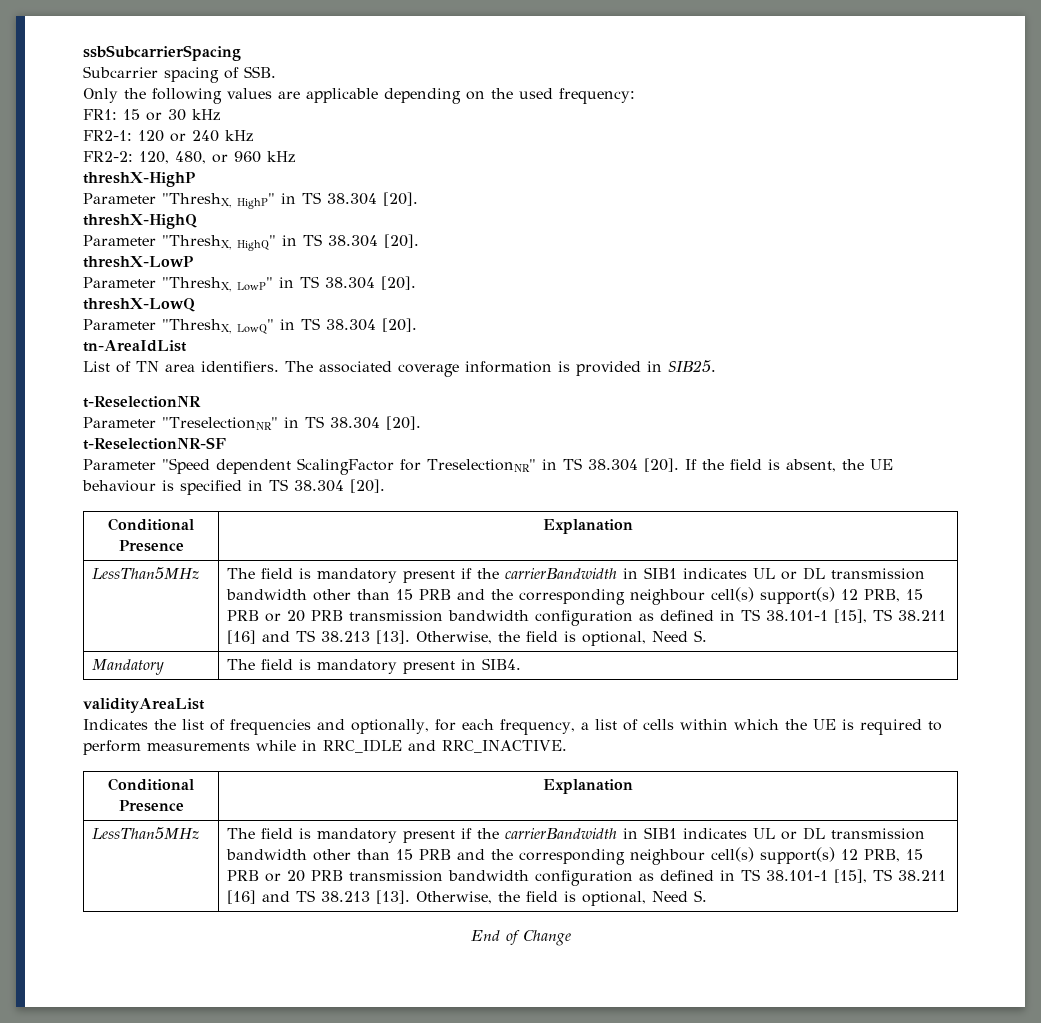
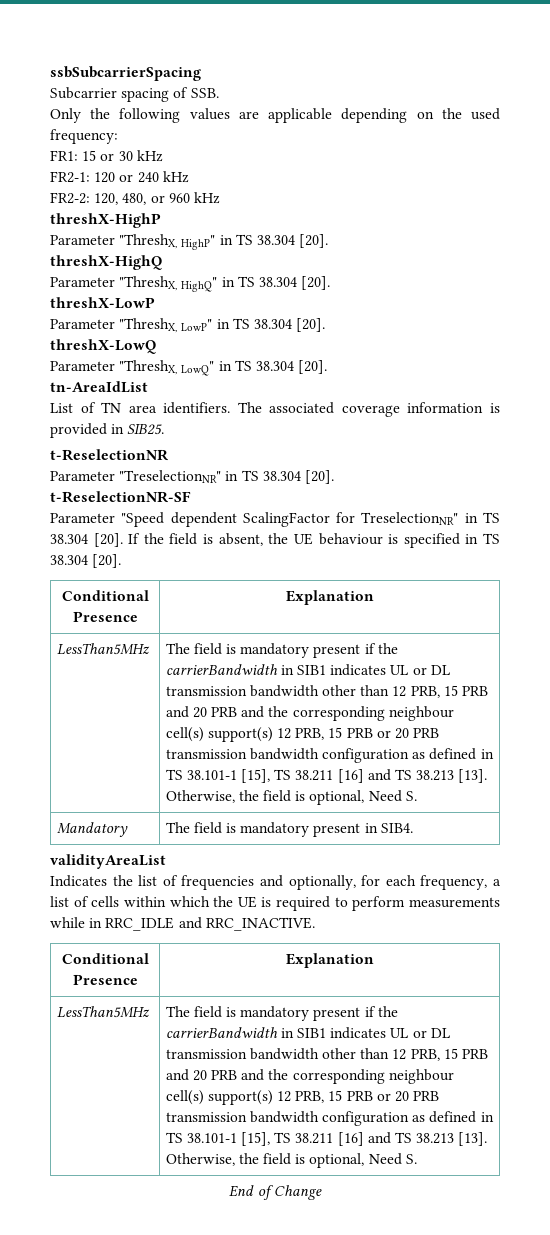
[395,589,485,600] 15 PRB and -> [392,685,488,698] [165,706,265,718] 12 PRB, 15 PRB and 20 PRB and
[395,849,485,860] 15 PRB and -> [392,1048,488,1061] [165,1069,265,1081] 12 PRB, 15 PRB and 20 PRB and

